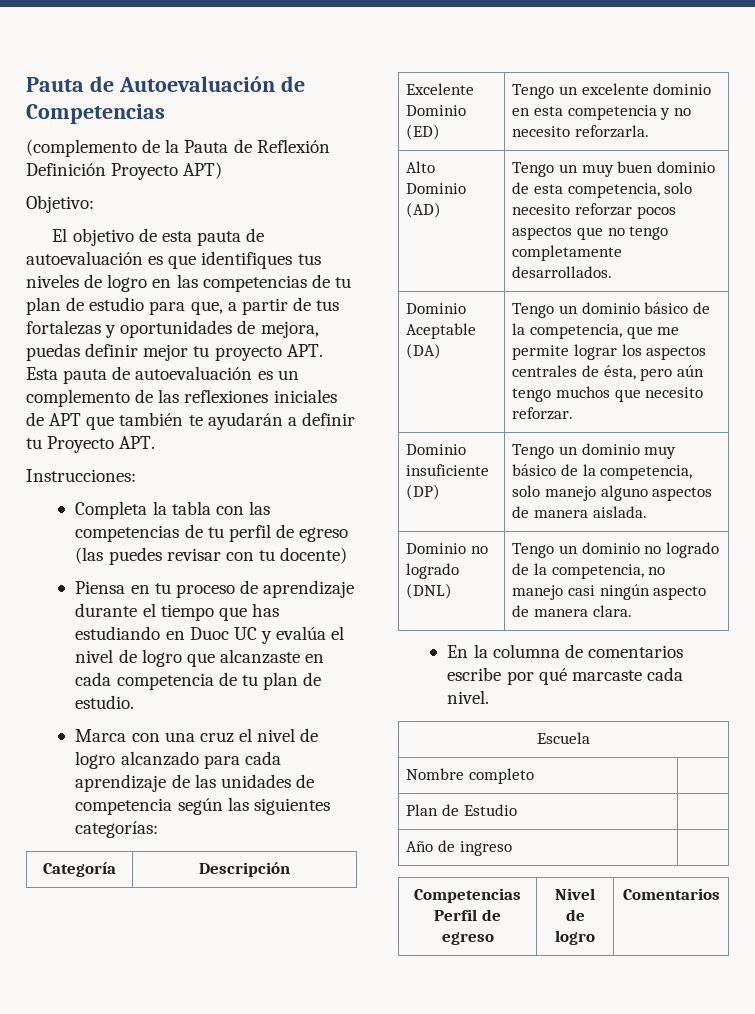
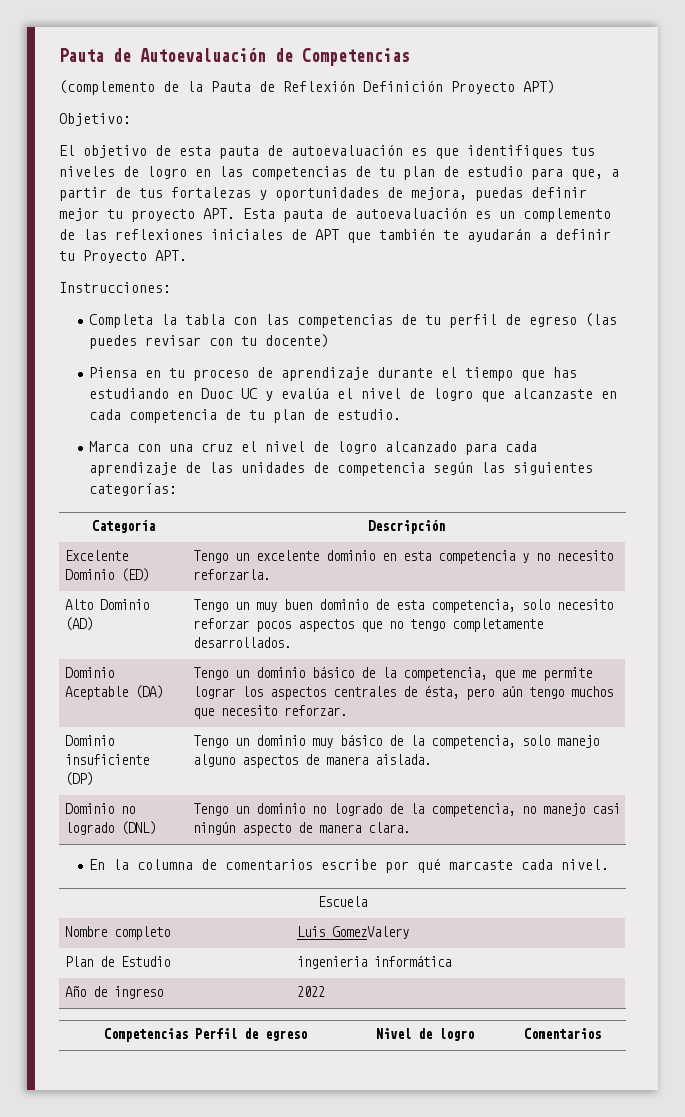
(535, 776) none -> [296,926,409,939] Luis GomezValery
(517, 810) none -> [296,955,451,969] ingenieria informática
(512, 848) none -> [296,986,325,997] 2022

